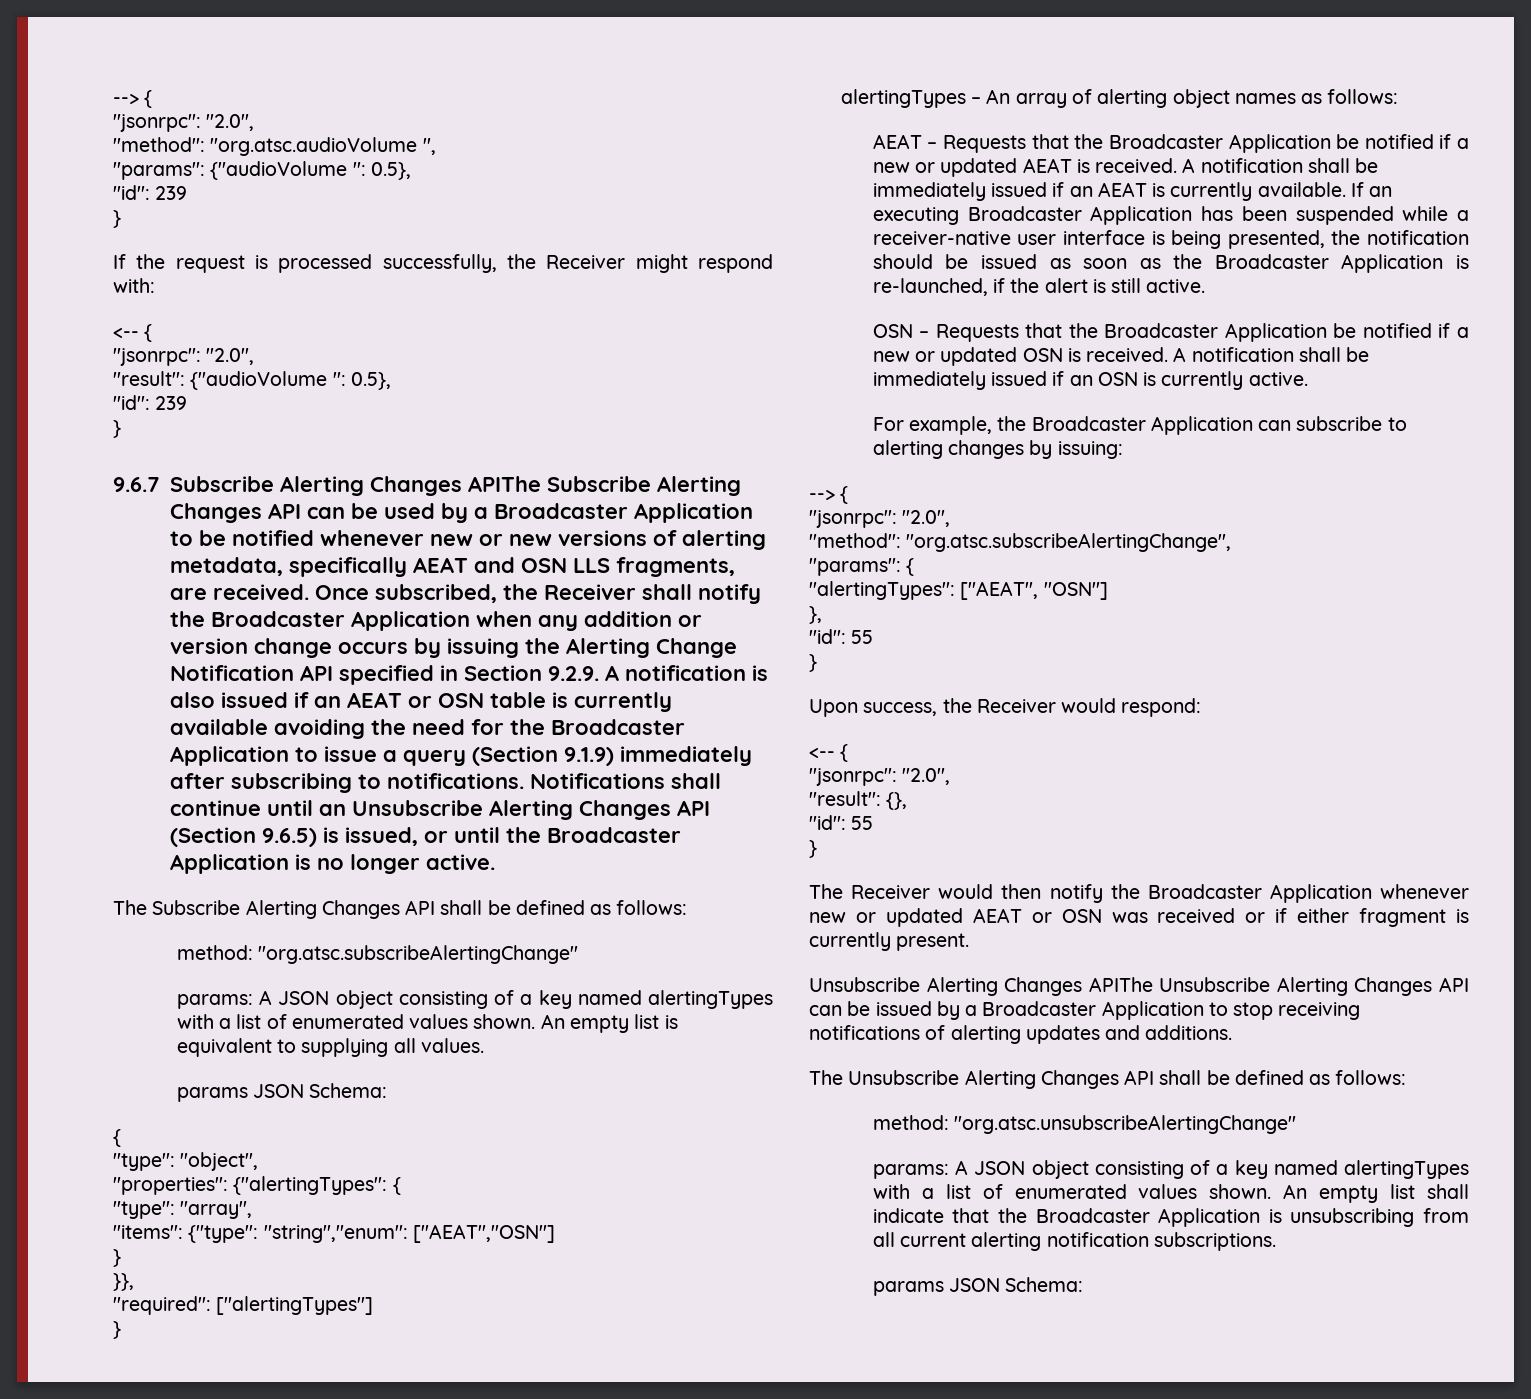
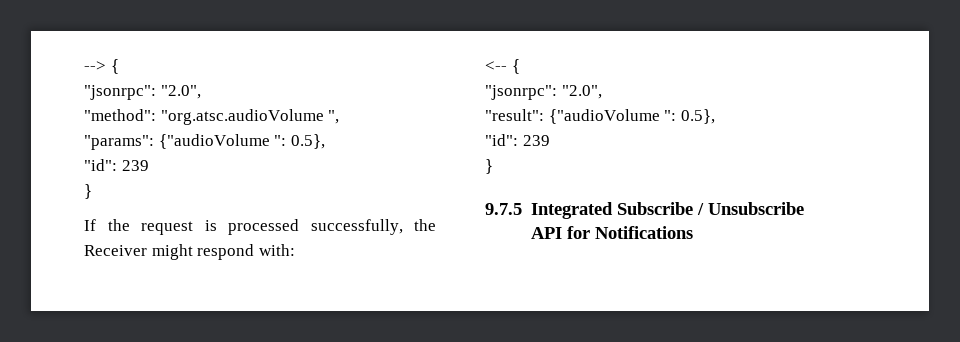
[113,476,741,496] [169,503,753,523] [169,530,766,550] [169,557,735,577] [169,584,761,604] [169,611,702,631] [169,638,737,658] [169,665,768,685] [169,692,672,712] [169,719,685,739] [169,746,752,766] [169,773,721,793] [169,800,710,820] [169,827,681,847] [169,854,495,874] [113,900,688,919] [176,945,579,964] [176,990,773,1009] [176,1014,678,1033] [176,1038,484,1057] [176,1083,388,1102] [113,1129,121,1147] [113,1152,259,1171] [113,1176,401,1195] [113,1201,253,1219] [113,1224,555,1243] [113,1249,121,1267] [113,1273,134,1291] [113,1296,374,1315] [113,1321,121,1339] [840,89,1399,108] [872,134,1469,153] [872,158,1379,177] [872,182,1393,201] [872,206,1469,225] [872,230,1469,249] [872,254,1469,273] [872,278,1206,296] [872,323,1469,342] [872,347,1370,366] [872,371,1308,390] [872,416,1407,435] [872,440,1123,459] [809,486,849,504] [809,510,951,528] [809,533,1232,552] [809,558,915,576] [809,581,1108,600] [809,606,822,624] [809,629,874,644] [809,654,817,672] [809,698,1202,717] [809,744,849,762] [809,768,951,786] [809,791,908,810] [809,815,874,830] [809,840,817,858] [809,884,1469,903] [809,908,1469,927] [809,932,970,951] [809,977,1469,996] [809,1001,1361,1020] [809,1025,1233,1044] [809,1070,1407,1089] [872,1115,1297,1134] [872,1160,1469,1179] [872,1184,1469,1203] [872,1208,1469,1227] [872,1232,1276,1251] [872,1277,1084,1296] 9.6.7 Subscribe Alerting Changes APIThe Subscribe Alerting Changes API can be used by a Broadcaster Application to be notified whenever new or new versions of alerting metadata, specifically AEAT and OSN LLS fragments, are received. Once subscribed, the Receiver shall notify the Broadcaster Application when any addition or version change occurs by issuing the Alerting Change Notification API specified in Section 9.2.9. A notification is also issued if an AEAT or OSN table is currently available avoiding the need for the Broadcaster Application to issue a query (Section 9.1.9) immediately after subscribing to notifications. Notifications shall continue until an Unsubscribe Alerting Changes API (Section 9.6.5) is issued, or until the Broadcaster Application is no longer active. // The Subscribe Alerting Changes API shall be defined as follows: // method: "org.atsc.subscribeAlertingChange" // params: A JSON object consisting of a key named alertingTypes with a list of enumerated values shown. An empty list is equivalent to supplying all values. // params JSON Schema: // { // "type": "object", // "properties": {"alertingTypes": { // "type": "array", // "items": {"type": "string","enum": ["AEAT","OSN"] // } // }}, // "required": ["alertingTypes"] // } // alertingTypes – An array of alerting object names as follows: // AEAT – Requests that the Broadcaster Application be notified if a new or updated AEAT is received. A notification shall be immediately issued if an AEAT is currently available. If an executing Broadcaster Application has been suspended while a receiver-native user interface is being presented, the notification should be issued as soon as the Broadcaster Application is re-launched, if the alert is still active. // OSN – Requests that the Broadcaster Application be notified if a new or updated OSN is received. A notification shall be immediately issued if an OSN is currently active. // For example, the Broadcaster Application can subscribe to alerting changes by issuing: // --> { // "jsonrpc": "2.0", // "method": "org.atsc.subscribeAlertingChange", // "params": { // "alertingTypes": ["AEAT", "OSN"] // }, // "id": 55 // } // Upon success, the Receiver would respond: // <-- { // "jsonrpc": "2.0", // "result": {}, // "id": 55 // } // The Receiver would then notify the Broadcaster Application whenever new or updated AEAT or OSN was received or if either fragment is currently present. // Unsubscribe Alerting Changes APIThe Unsubscribe Alerting Changes API can be issued by a Broadcaster Application to stop receiving notifications of alerting updates and additions. // The Unsubscribe Alerting Changes API shall be defined as follows: // method: "org.atsc.unsubscribeAlertingChange" // params: A JSON object consisting of a key named alertingTypes with a list of enumerated values shown. An empty list shall indicate that the Broadcaster Application is unsubscribing from all current alerting notification subscriptions. // params JSON Schema: -> [485,202,804,219] [530,226,693,239] 9.7.5 Integrated Subscribe / Unsubscribe API for Notifications

